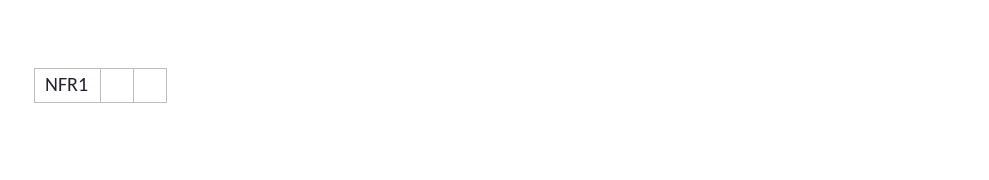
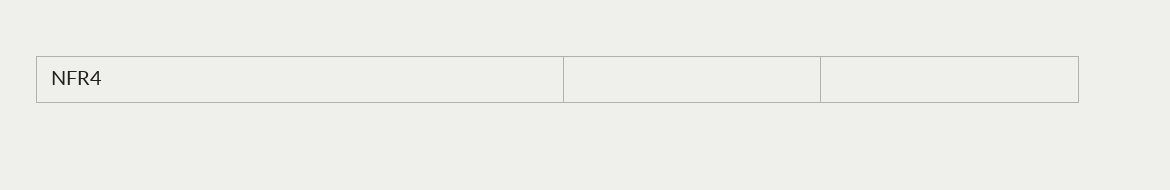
[45,78,89,91] NFR1 -> [51,71,103,85] NFR4

